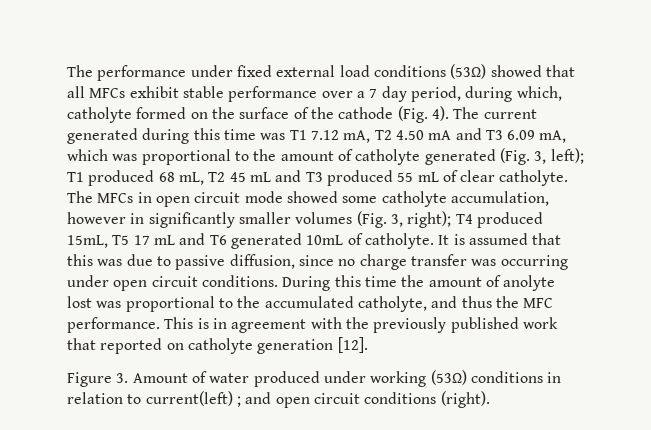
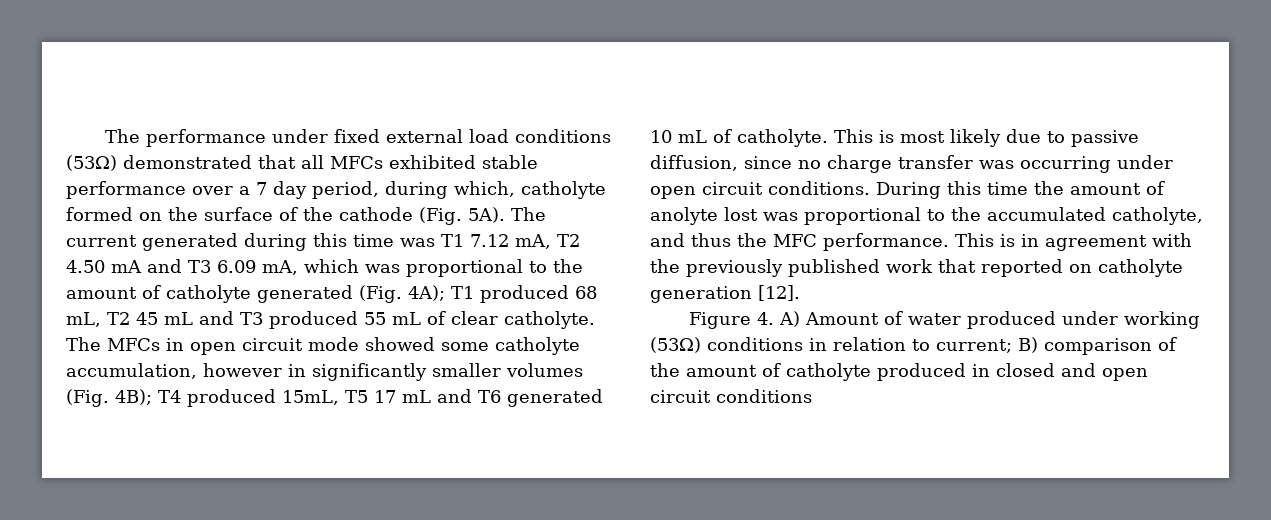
[490,65,542,77] showed -> [123,155,252,169] demonstrated
[129,86,179,98] exhibit -> [389,155,476,169] exhibited
[431,106,449,121] 4). -> [468,207,505,223] 5A).
[534,148,584,164] 3, left); -> [408,285,445,301] 4A);
[390,211,452,228] 3, right); -> [115,389,152,405] 4B);
[306,233,562,249] [67,254,123,266] 10mL of catholyte. It is assumed that this was -> [650,129,1001,147] 10 mL of catholyte. This is most likely
[116,373,129,383] 3. -> [757,311,801,327] 4. A)
[145,391,241,407] current(left) ; -> [936,337,1177,355] [650,363,1055,381] current; B) comparison of the amount of catholyte produced in closed
[440,391,490,408] (right). -> (812, 396) none

